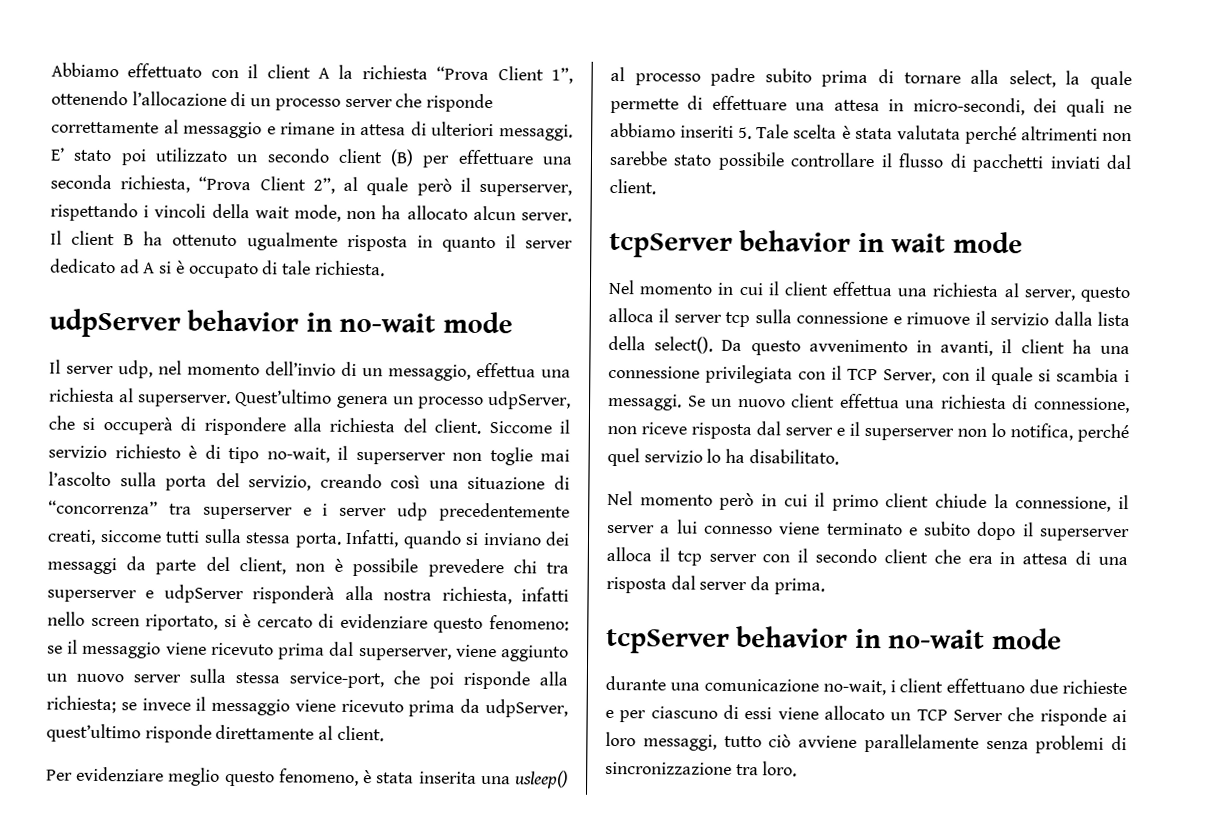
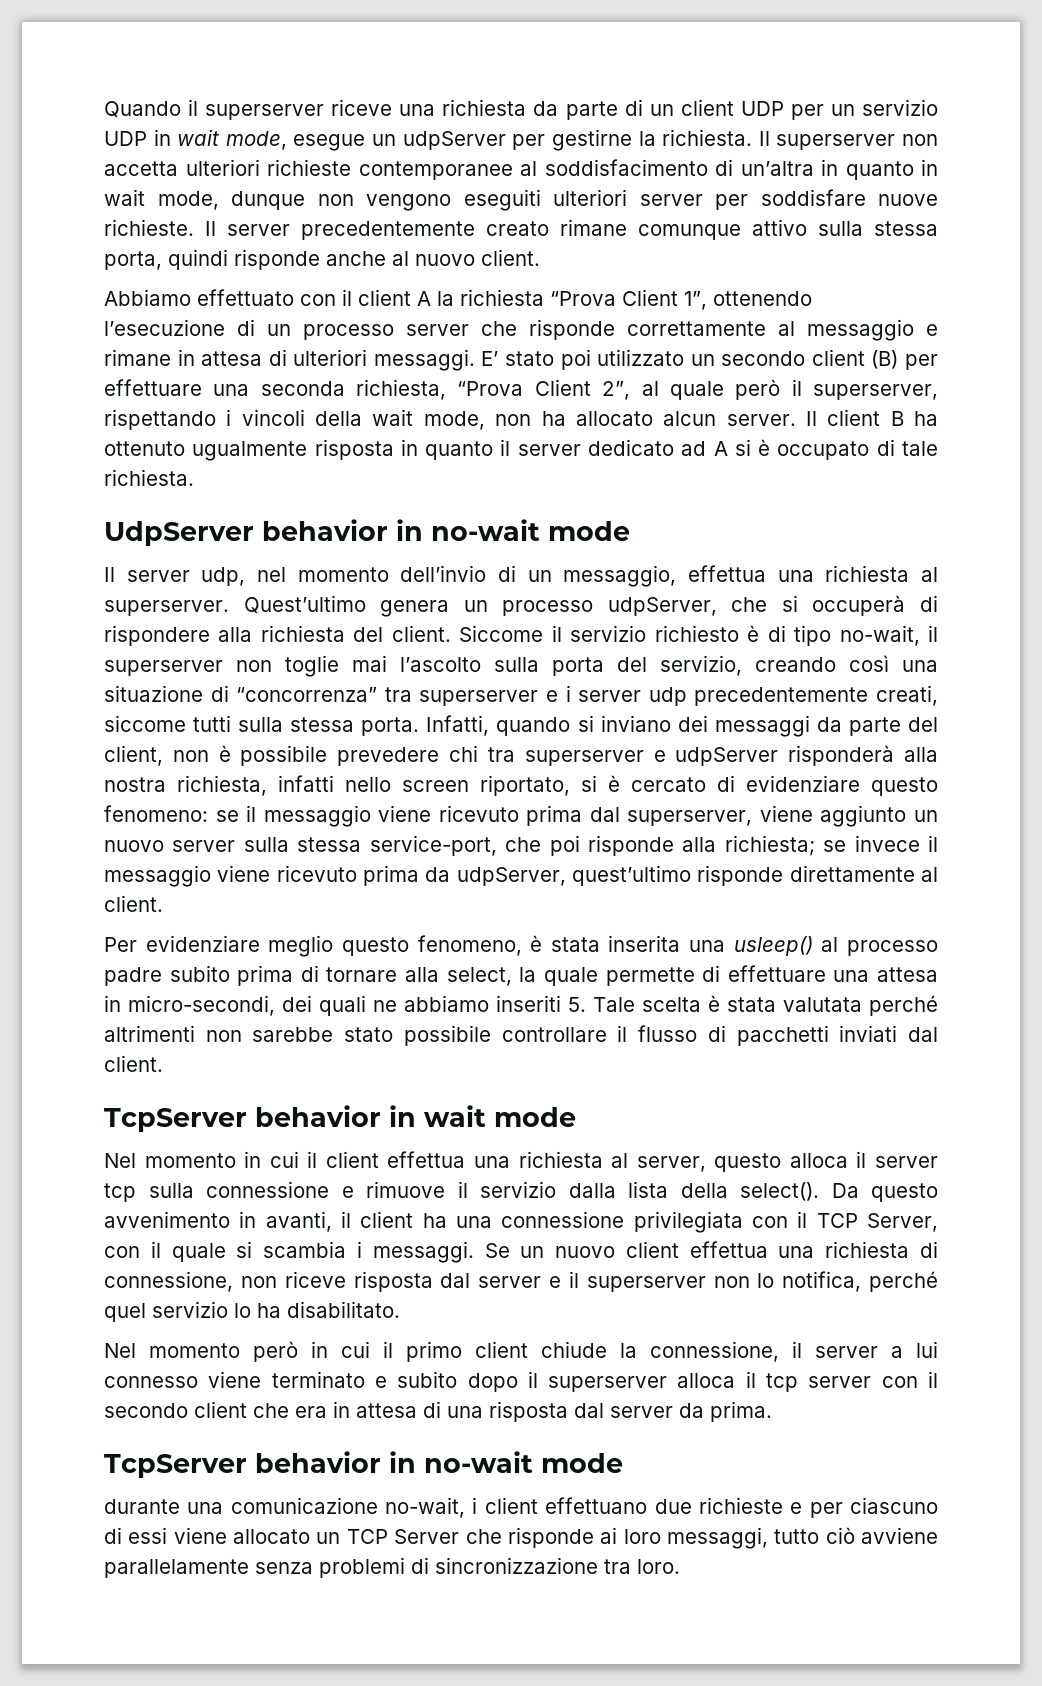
(51, 70) none -> [104,99,938,120] [104,129,939,151] [104,159,938,180] [104,189,938,211] [104,219,938,240] [104,249,540,270] Quando il superserver riceve una richiesta da parte di un client UDP per un servizio UDP in wait mode, esegue un udpServer per gestirne la richiesta. Il superserver non accetta ulteriori richieste contemporanee al soddisfacimento di un’altra in quanto in wait mode, dunque non vengono eseguiti ulteriori server per soddisfare nuove richieste. Il server precedentemente creato rimane comunque attivo sulla stessa porta, quindi risponde anche al nuovo client. //
[131,91,227,106] l’allocazione -> [104,319,225,336] l’esecuzione
[49,308,181,338] udpServer -> [104,521,254,546] UdpServer
[609,232,733,258] tcpServer -> [104,1108,247,1132] TcpServer
[606,628,730,654] tcpServer -> [104,1454,247,1478] TcpServer

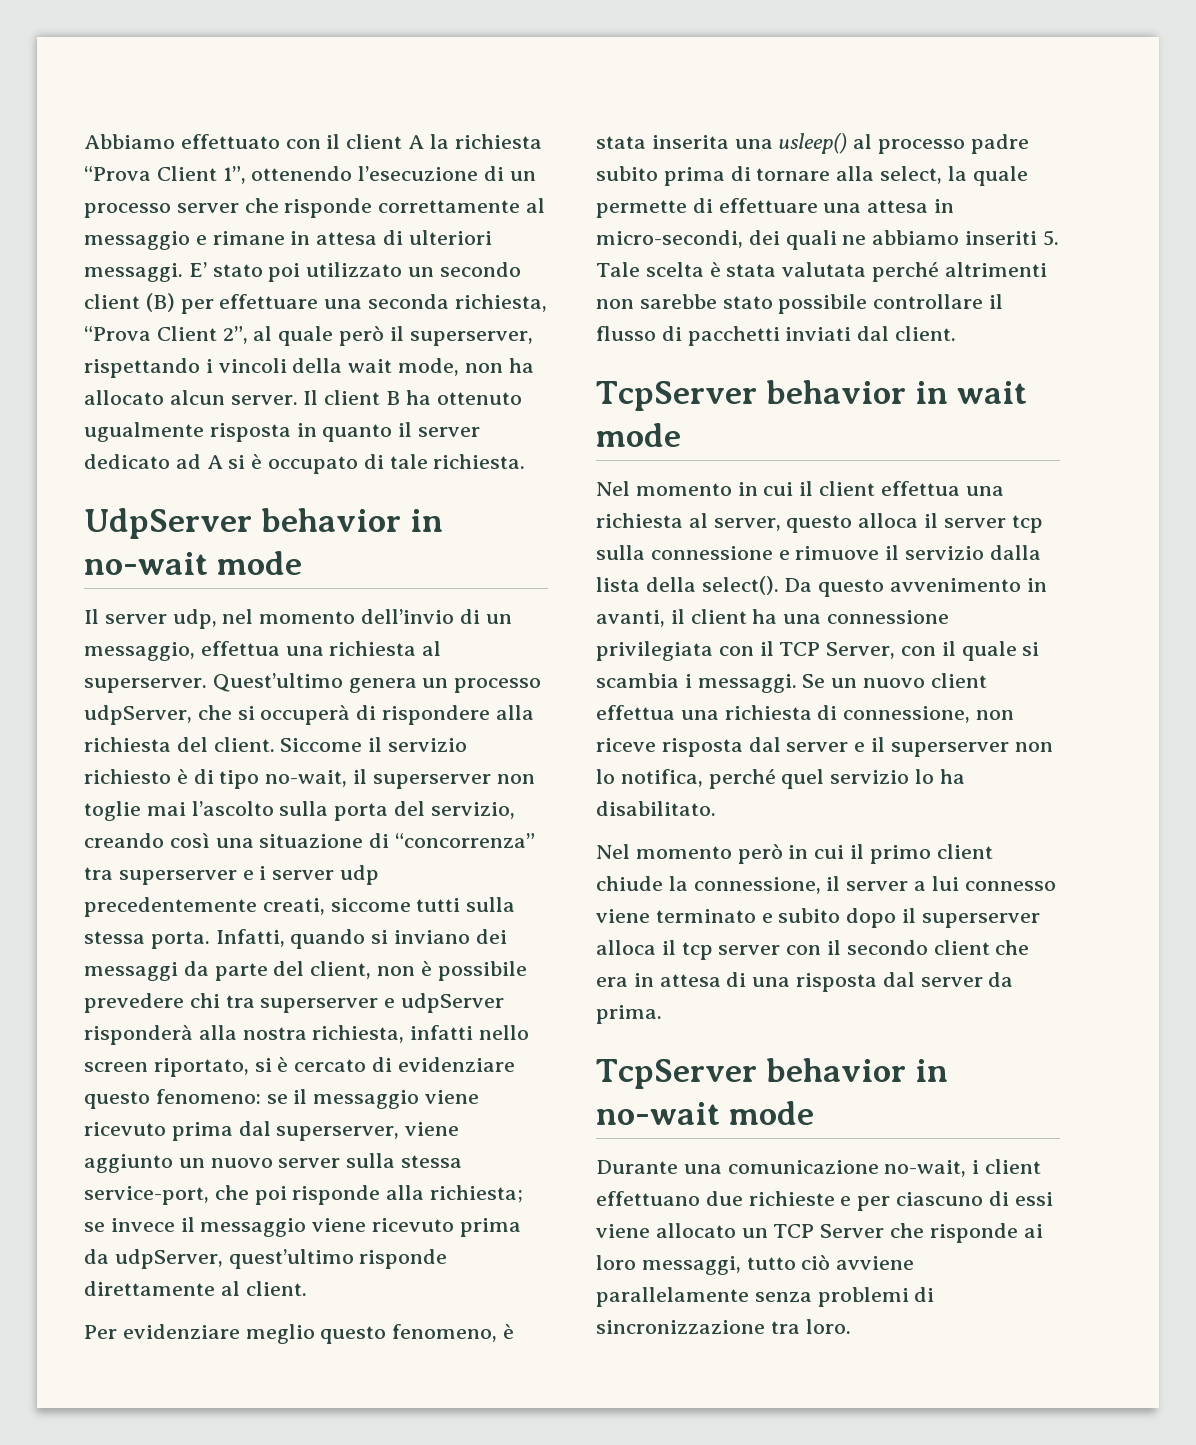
[104,99,938,120] [104,129,939,151] [104,159,938,180] [104,189,938,211] [104,219,938,240] [104,249,540,270] Quando il superserver riceve una richiesta da parte di un client UDP per un servizio UDP in wait mode, esegue un udpServer per gestirne la richiesta. Il superserver non accetta ulteriori richieste contemporanee al soddisfacimento di un’altra in quanto in wait mode, dunque non vengono eseguiti ulteriori server per soddisfare nuove richieste. Il server precedentemente creato rimane comunque attivo sulla stessa porta, quindi risponde anche al nuovo client. // -> (84, 141) none
[104,1499,180,1514] durante -> [596,1160,678,1174] Durante

